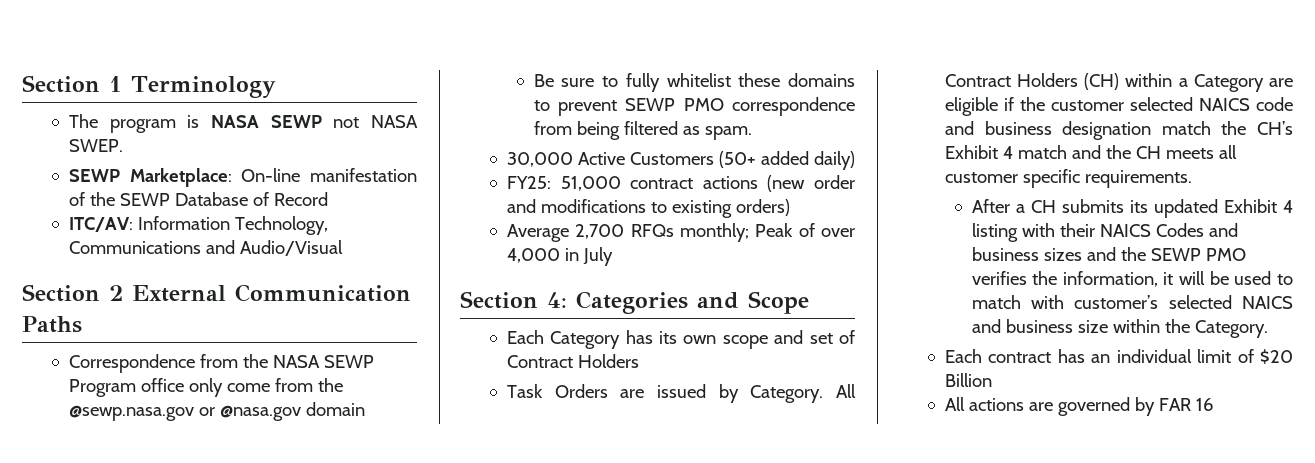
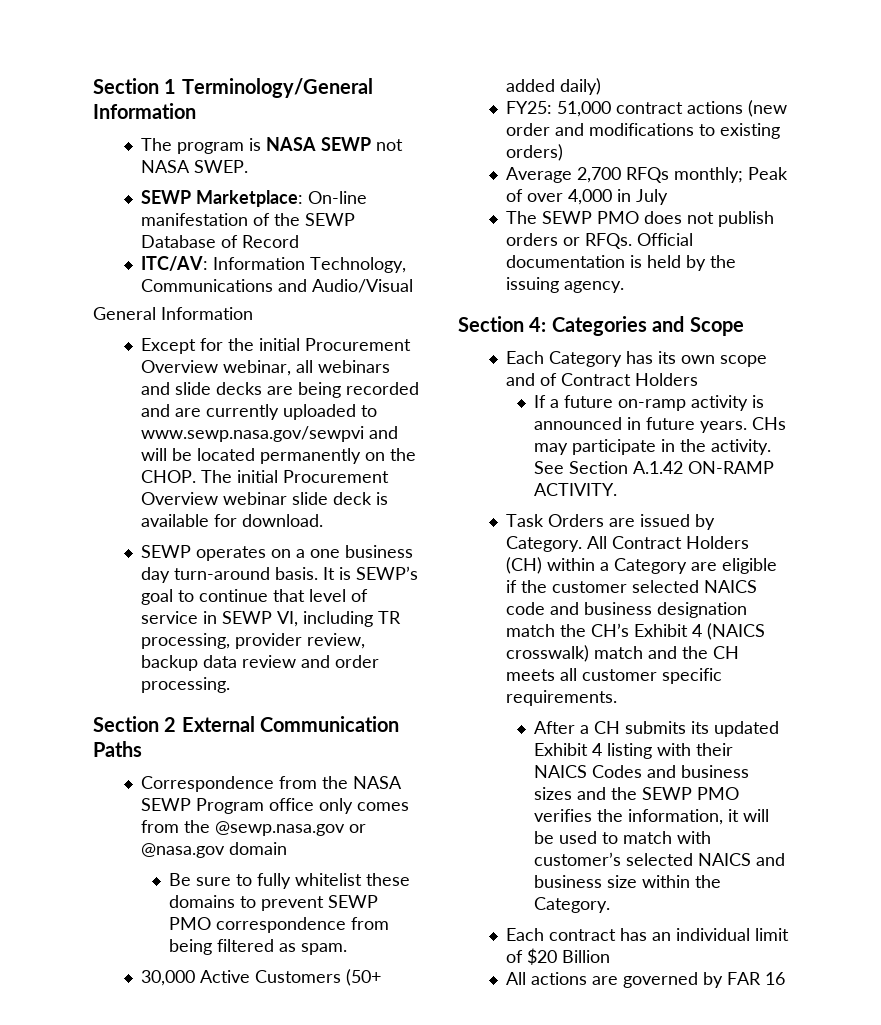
[131,76,276,98] Terminology -> [181,78,373,98] [93,103,196,119] Terminology/General Information
(343, 248) none -> [93,307,253,320] [140,338,411,354] [140,360,390,376] [140,382,419,398] [140,404,377,420] [140,426,398,442] [140,448,416,464] [140,470,389,483] [140,492,388,505] [140,514,323,527] [140,545,413,561] [140,566,418,583] [140,589,368,605] [140,611,401,627] [140,633,365,649] [140,655,379,671] [140,677,230,693] // General Information // Except for the initial Procurement Overview webinar, all webinars and slide decks are being recorded and are currently uploaded to www.sewp.nasa.gov/sewpvi and will be located permanently on the CHOP. The initial Procurement Overview webinar slide deck is available for download. // SEWP operates on a one business day turn-around basis. It is SEWP’s goal to continue that level of service in SEWP VI, including TR processing, provider review, backup data review and order processing.
[226,383,270,392] come -> [356,802,409,811] comes
(613, 256) none -> [505,211,774,227] [505,233,693,249] [505,255,736,271] [505,277,624,293] // The SEWP PMO does not publish orders or RFQs. Official documentation is held by the issuing agency.
[809,333,833,344] set -> (535, 379) none
(639, 361) none -> [534,395,765,411] [534,417,787,433] [534,439,772,455] [534,461,775,474] [534,483,618,496] // If a future on-ramp activity is announced in future years. CHs may participate in the activity. See Section A.1.42 ON-RAMP ACTIVITY.
(1013, 152) none -> [706,623,765,640] [505,645,589,662] (NAICS crosswalk)

